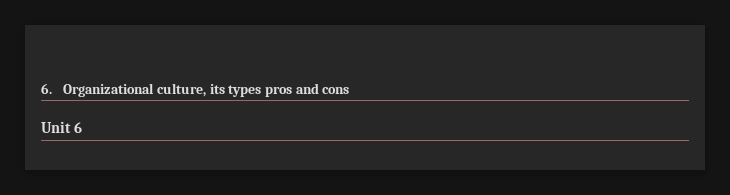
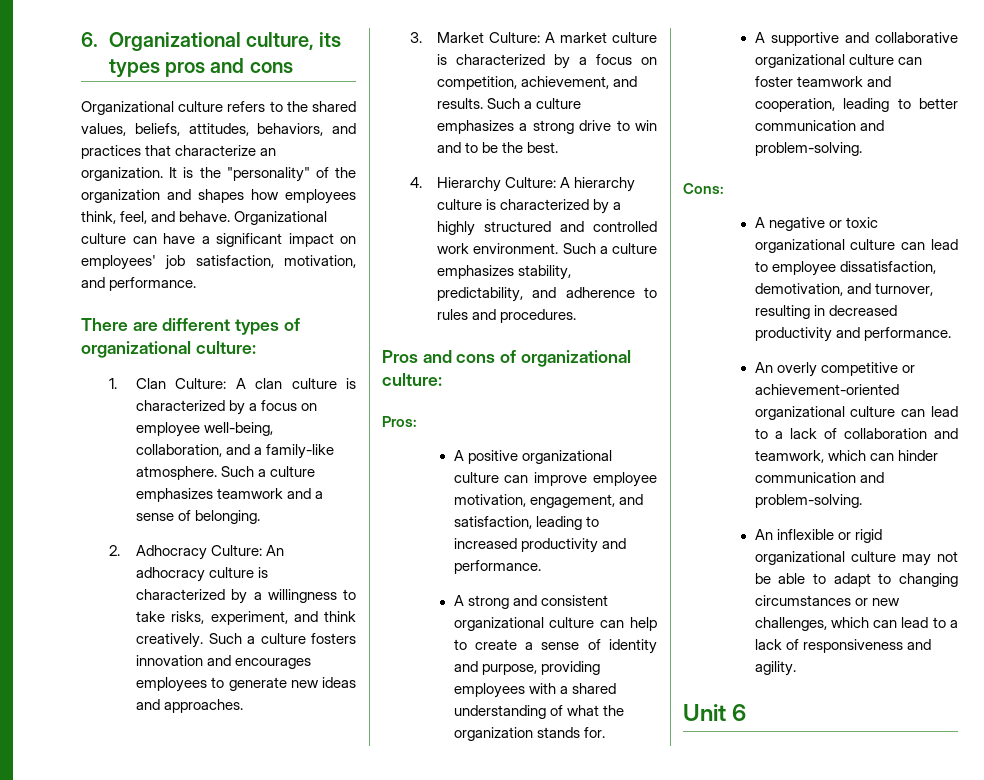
(350, 90) none -> [81,101,356,115] [81,123,356,136] [81,145,277,159] [81,167,356,182] [81,189,356,204] [81,211,328,225] [81,233,356,247] [81,255,356,270] [81,277,197,291] [81,318,300,335] [81,341,256,358] [108,378,356,389] [136,400,318,415] [136,422,274,437] [136,444,335,459] [136,466,316,480] [136,488,324,502] [136,510,261,524] [108,545,285,560] [136,567,269,582] [136,589,356,604] [136,611,356,625] [136,633,356,648] [136,655,312,669] [136,677,356,692] [136,699,244,713] [409,32,657,43] [437,54,657,69] [437,76,638,90] [437,98,582,109] [437,120,657,134] [437,142,559,153] [409,177,636,192] [437,199,622,214] [437,221,657,236] [437,243,657,254] [437,265,572,280] [437,287,657,302] [437,309,577,323] [382,350,631,367] [382,373,442,386] [382,416,417,427] [453,450,612,464] [453,472,657,487] [453,494,643,508] [453,516,599,530] [453,538,626,553] [453,560,541,574] [453,595,608,609] [453,617,657,631] [453,639,657,654] [453,661,600,675] [453,683,616,698] [453,705,624,719] [453,727,605,741] [754,32,958,46] [754,54,922,68] [754,76,891,87] [754,98,958,112] [754,120,884,131] [754,142,862,156] [683,183,724,194] [754,217,878,231] [754,239,958,253] [754,261,936,276] [754,283,933,296] [754,305,897,319] [754,327,951,342] [754,362,915,377] [754,384,899,395] [754,406,958,420] [754,428,958,439] [754,450,938,463] [754,472,884,483] [754,494,862,508] [754,529,882,543] [754,551,958,566] [754,573,958,587] [754,595,900,606] [754,617,958,631] [754,639,931,653] [754,661,796,676] // Organizational culture refers to the shared values, beliefs, attitudes, behaviors, and practices that characterize an organization. It is the "personality" of the organization and shapes how employees think, feel, and behave. Organizational culture can have a significant impact on employees' job satisfaction, motivation, and performance. // There are different types of organizational culture: // 1. Clan Culture: A clan culture is characterized by a focus on employee well-being, collaboration, and a family-like atmosphere. Such a culture emphasizes teamwork and a sense of belonging. // 2. Adhocracy Culture: An adhocracy culture is characterized by a willingness to take risks, experiment, and think creatively. Such a culture fosters innovation and encourages employees to generate new ideas and approaches. // 3. Market Culture: A market culture is characterized by a focus on competition, achievement, and results. Such a culture emphasizes a strong drive to win and to be the best. // 4. Hierarchy Culture: A hierarchy culture is characterized by a highly structured and controlled work environment. Such a culture emphasizes stability, predictability, and adherence to rules and procedures. // Pros and cons of organizational culture: // Pros: // A positive organizational culture can improve employee motivation, engagement, and satisfaction, leading to increased productivity and performance. // A strong and consistent organizational culture can help to create a sense of identity and purpose, providing employees with a shared understanding of what the organization stands for. // A supportive and collaborative organizational culture can foster teamwork and cooperation, leading to better communication and problem-solving. // Cons: // A negative or toxic organizational culture can lead to employee dissatisfaction, demotivation, and turnover, resulting in decreased productivity and performance. // An overly competitive or achievement-oriented organizational culture can lead to a lack of collaboration and teamwork, which can hinder communication and problem-solving. // An inflexible or rigid organizational culture may not be able to adapt to changing circumstances or new challenges, which can lead to a lack of responsiveness and agility.

